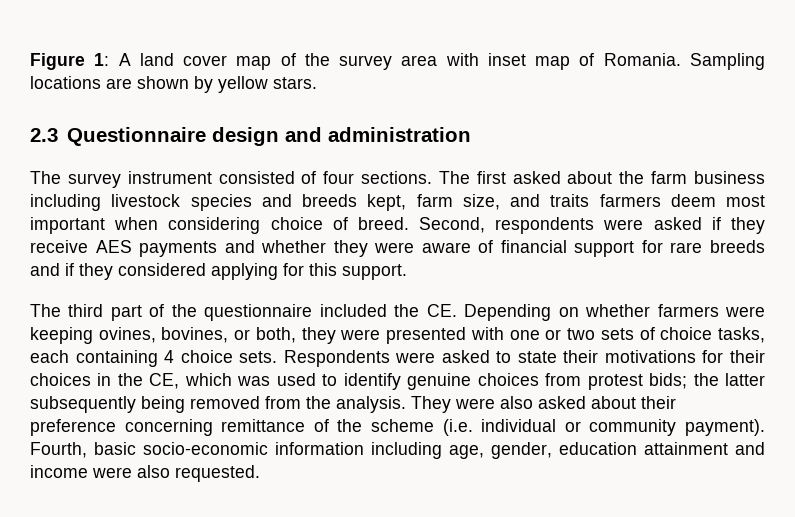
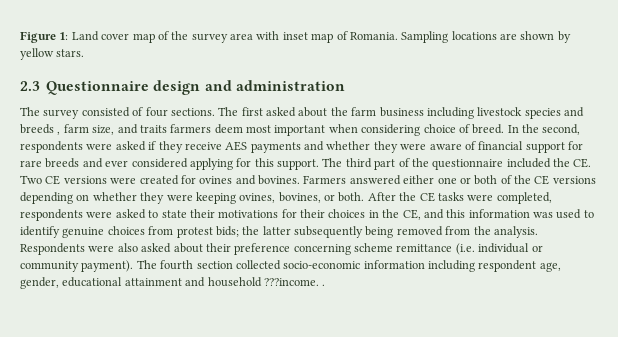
[118,53,174,66] A land -> [71,31,99,41] Land
[127,171,212,184] instrument -> (80, 114) none
[367,194,407,211] kept, -> [57,131,61,135] ,
[419,217,486,233] Second, -> [507,124,581,135] In the second,
[65,263,113,280] if they -> [105,160,129,167] ever
(407, 272) // -> (319, 164) none
[464,304,552,321] Depending -> [20,175,596,185] [20,192,73,204] Two CE versions were created for ovines and bovines. Farmers answered either one or both of the CE versions depending
[657,304,719,317] farmers -> [140,192,165,204] they
[255,327,766,344] [30,350,390,367] both, they were presented with one or two sets of choice tasks, each containing 4 choice sets. Respondents -> [338,192,552,204] [20,209,83,221] both. After the CE tasks were completed, respondents
[184,373,232,386] which -> [423,209,530,219] and this information
[411,396,451,413] They -> [20,243,85,255] Respondents
[221,419,435,432] remittance of the scheme -> [354,243,453,252] scheme remittance
[30,442,136,458] Fourth, basic -> [136,260,281,270] The fourth section collected
(442, 450) none -> [478,260,537,272] respondent
[559,442,637,455] education -> [62,277,123,287] educational
[30,465,260,482] income were also requested. -> [207,277,326,287] household ???income. .

